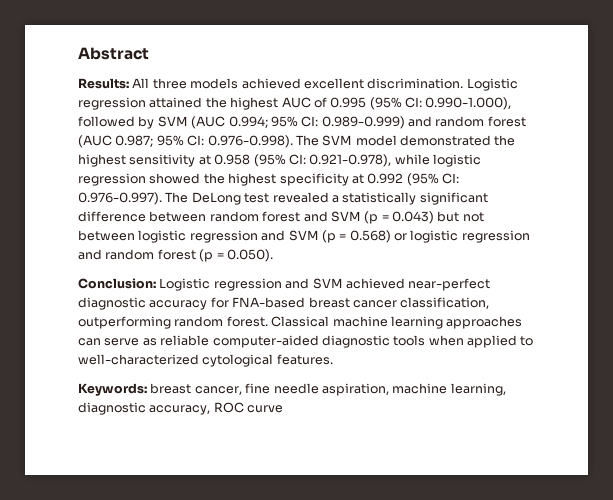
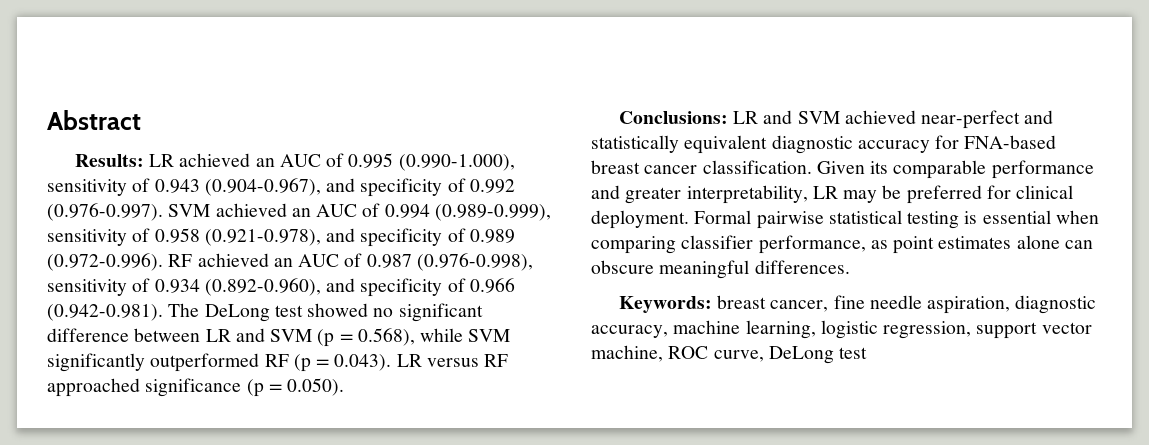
[132,78,518,91] [78,97,512,110] [78,116,526,129] [78,135,516,148] [78,154,481,167] [78,173,459,186] [78,192,417,205] All three models achieved excellent discrimination. Logistic regression attained the highest AUC of 0.995 (95% CI: 0.990-1.000), followed by SVM (AUC 0.994; 95% CI: 0.989-0.999) and random forest (AUC 0.987; 95% CI: 0.976-0.998). The SVM model demonstrated the highest sensitivity at 0.958 (95% CI: 0.921-0.978), while logistic regression showed the highest specificity at 0.992 (95% CI: 0.976-0.997). The DeLong test revealed a statistically -> [148,153,515,171] [47,178,515,197] [47,203,551,221] [47,228,515,247] [47,253,533,271] [47,278,515,297] [47,303,394,322] LR achieved an AUC of 0.995 (0.990-1.000), sensitivity of 0.943 (0.904-0.967), and specificity of 0.992 (0.976-0.997). SVM achieved an AUC of 0.994 (0.989-0.999), sensitivity of 0.958 (0.921-0.978), and specificity of 0.989 (0.972-0.996). RF achieved an AUC of 0.987 (0.976-0.998), sensitivity of 0.934 (0.892-0.960), and specificity of 0.966 (0.942-0.981). The DeLong test showed no
[209,211,484,224] [78,230,530,243] [78,249,196,260] random forest and SVM (p = 0.043) but not between logistic regression and SVM (p = 0.568) or logistic regression and random forest -> [205,328,511,347] [47,353,509,372] [47,378,242,397] LR and SVM (p = 0.568), while SVM significantly outperformed RF (p = 0.043). LR versus RF approached significance
[78,278,282,291] Conclusion: Logistic regression -> [618,111,758,124] Conclusions: LR
(491, 284) none -> [1024,110,1054,124] [591,135,768,154] and statistically equivalent
[400,297,490,309] [78,316,523,329] [78,335,534,348] [78,354,333,367] classification, outperforming random forest. Classical machine learning approaches can serve as reliable computer-aided diagnostic tools when applied to well-characterized cytological features. -> [702,160,1094,179] [591,185,1074,204] [591,210,1099,229] [591,235,1093,254] [591,260,850,279] classification. Given its comparable performance and greater interpretability, LR may be preferred for clinical deployment. Formal pairwise statistical testing is essential when comparing classifier performance, as point estimates alone can obscure meaningful differences.
[392,383,506,396] [78,402,284,415] machine learning, diagnostic accuracy, ROC curve -> [1015,295,1097,314] [591,320,1092,339] [591,345,868,364] diagnostic accuracy, machine learning, logistic regression, support vector machine, ROC curve, DeLong test

